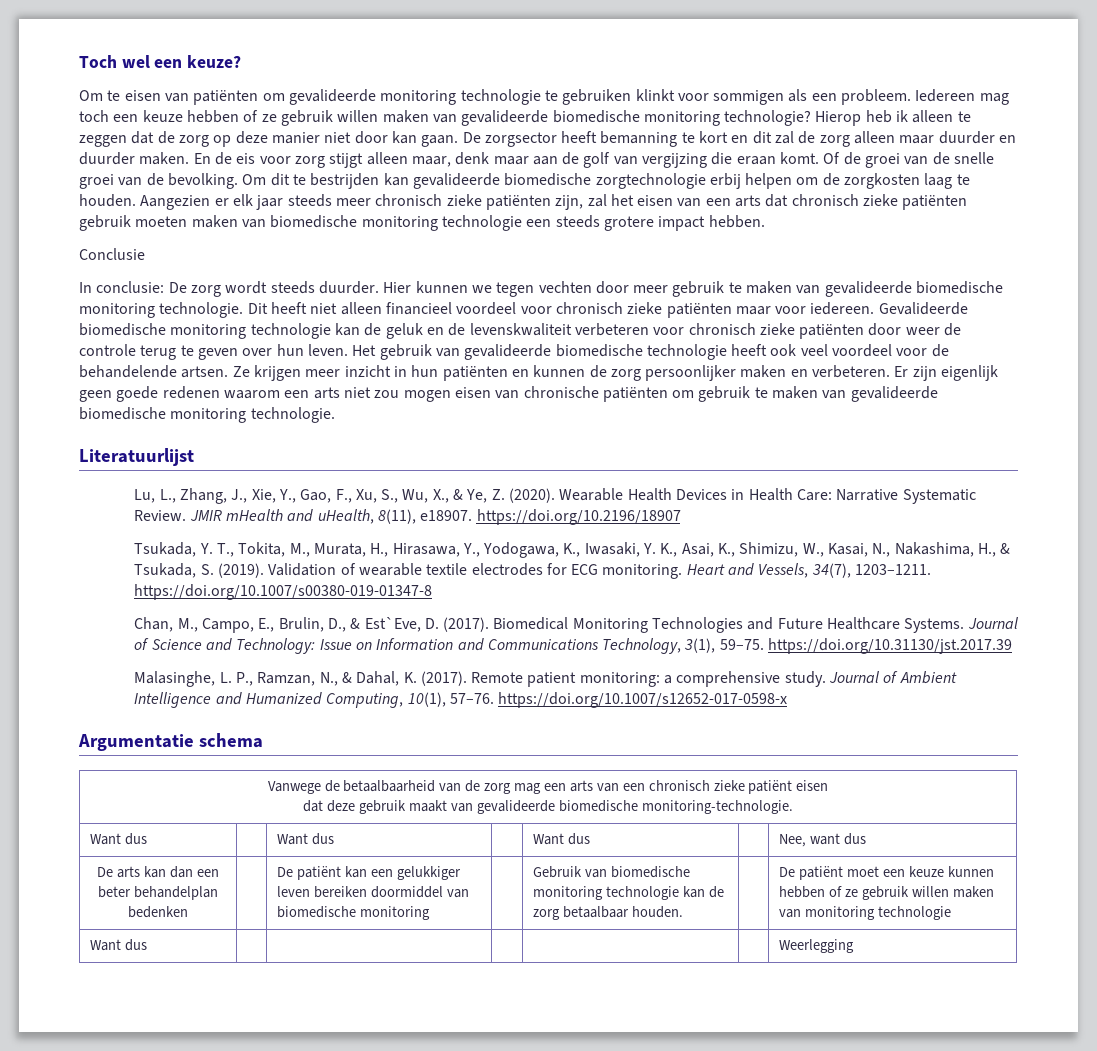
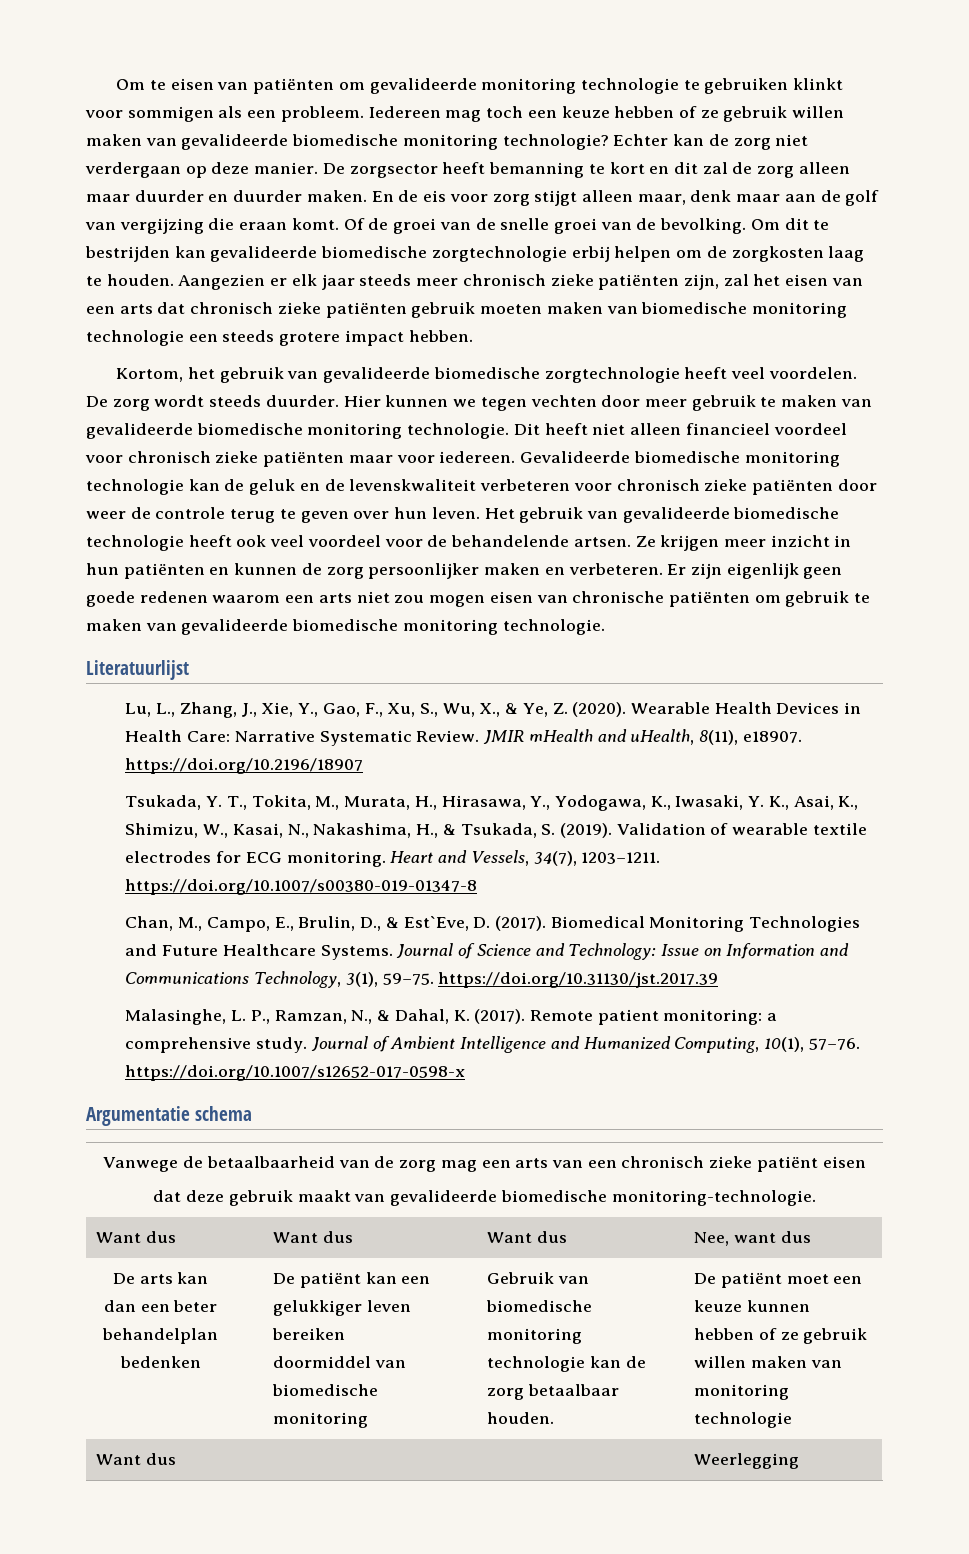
[79,55,242,68] Toch wel een keuze? // -> (116, 84) none
[815,110,971,126] [79,131,459,147] Hierop heb ik alleen te zeggen dat de zorg op deze manier niet door kan gaan. -> [613,134,809,150] [85,162,319,178] Echter kan de zorg niet verdergaan op deze manier.
[79,248,145,260] [79,281,165,293] Conclusie // In conclusie: -> [116,367,857,383] Kortom, het gebruik van gevalideerde biomedische zorgtechnologie heeft veel voordelen.

